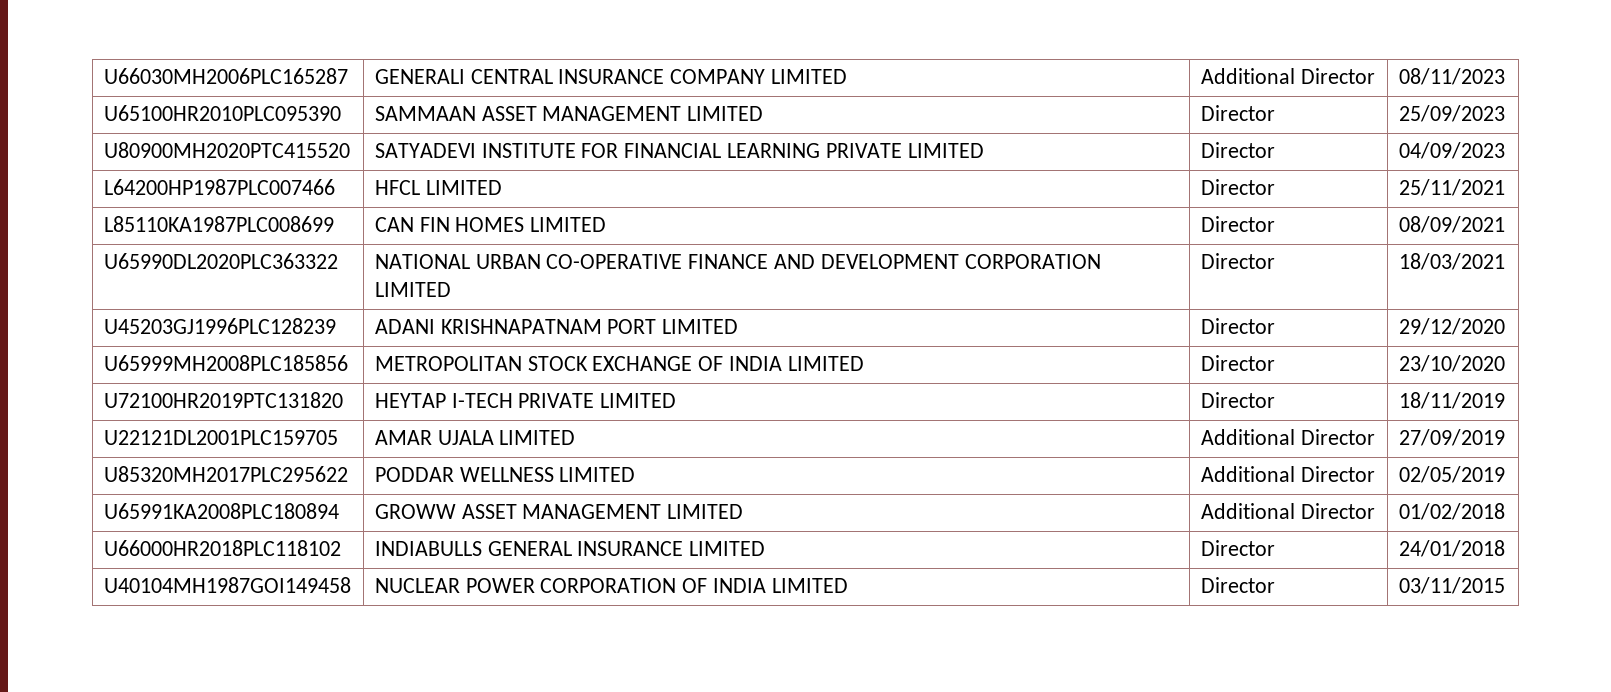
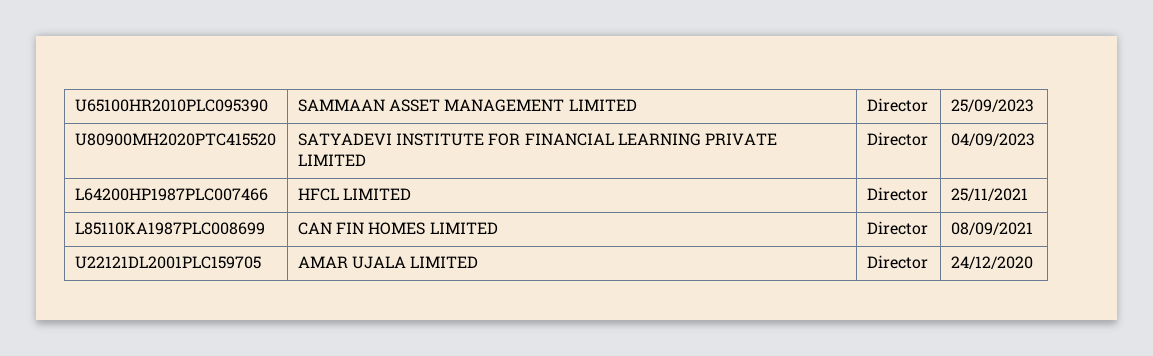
[103,68,348,84] [374,69,847,84] [1200,68,1375,84] [1398,68,1505,85] U66030MH2006PLC165287 | GENERALI CENTRAL INSURANCE COMPANY LIMITED | Additional Director | 08/11/2023 // -> (74, 105) none
[103,253,338,269] [374,254,1101,269] [374,282,451,297] [1200,253,1275,269] [1398,253,1505,270] [103,318,336,334] [374,319,739,334] [1200,318,1275,334] [1398,318,1505,335] [103,355,348,371] [374,356,864,371] [1200,355,1275,371] [1398,355,1505,372] [103,392,343,408] [374,393,677,408] [1200,392,1275,408] [1398,392,1505,409] // U65990DL2020PLC363322 | NATIONAL URBAN CO-OPERATIVE FINANCE AND DEVELOPMENT CORPORATION LIMITED | Director | 18/03/2021 // U45203GJ1996PLC128239 | ADANI KRISHNAPATNAM PORT LIMITED | Director | 29/12/2020 // U65999MH2008PLC185856 | METROPOLITAN STOCK EXCHANGE OF INDIA LIMITED | Director | 23/10/2020 // U72100HR2019PTC131820 | HEYTAP I-TECH PRIVATE LIMITED | Director | 18/11/2019 -> (1033, 228) none
[1200,429,1375,445] [1398,429,1505,446] [103,466,348,482] [374,467,636,482] [1200,466,1375,482] [1398,466,1505,483] [103,503,339,519] [374,504,744,519] [1200,503,1375,519] [1398,503,1505,520] [103,540,341,556] [374,541,766,556] [1200,540,1275,556] [1398,540,1505,557] [103,577,351,593] [374,578,848,593] [1200,577,1275,593] [1398,577,1505,594] Additional Director | 27/09/2019 // U85320MH2017PLC295622 | PODDAR WELLNESS LIMITED | Additional Director | 02/05/2019 // U65991KA2008PLC180894 | GROWW ASSET MANAGEMENT LIMITED | Additional Director | 01/02/2018 // U66000HR2018PLC118102 | INDIABULLS GENERAL INSURANCE LIMITED | Director | 24/01/2018 // U40104MH1987GOI149458 | NUCLEAR POWER CORPORATION OF INDIA LIMITED | Director | 03/11/2015 -> [866,255,928,269] [950,256,1033,269] Director | 24/12/2020

